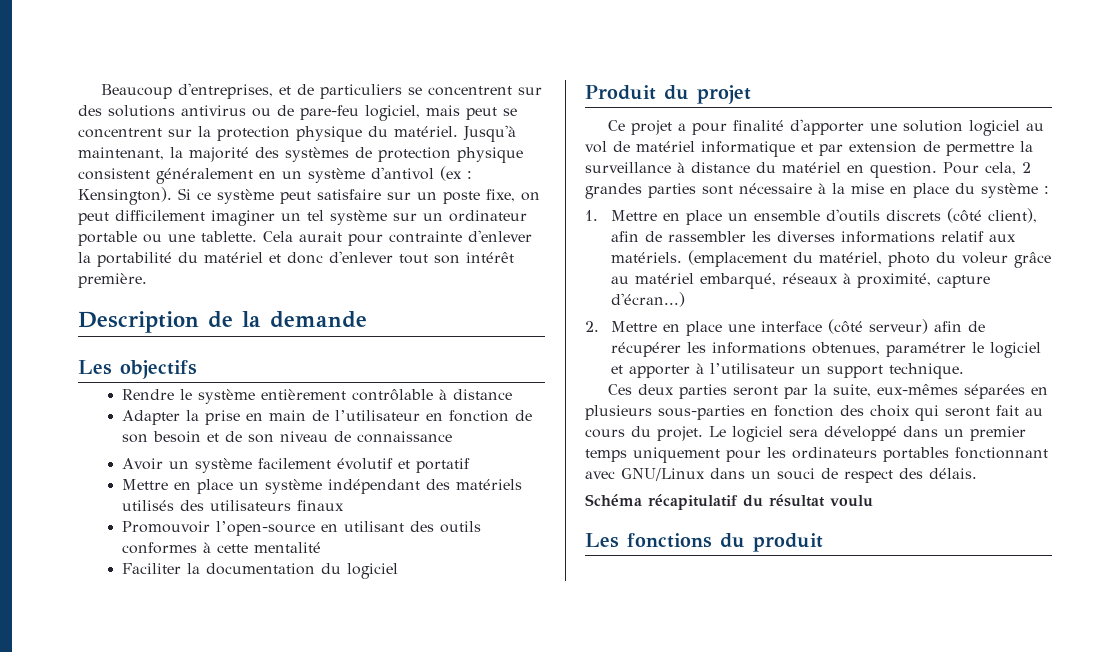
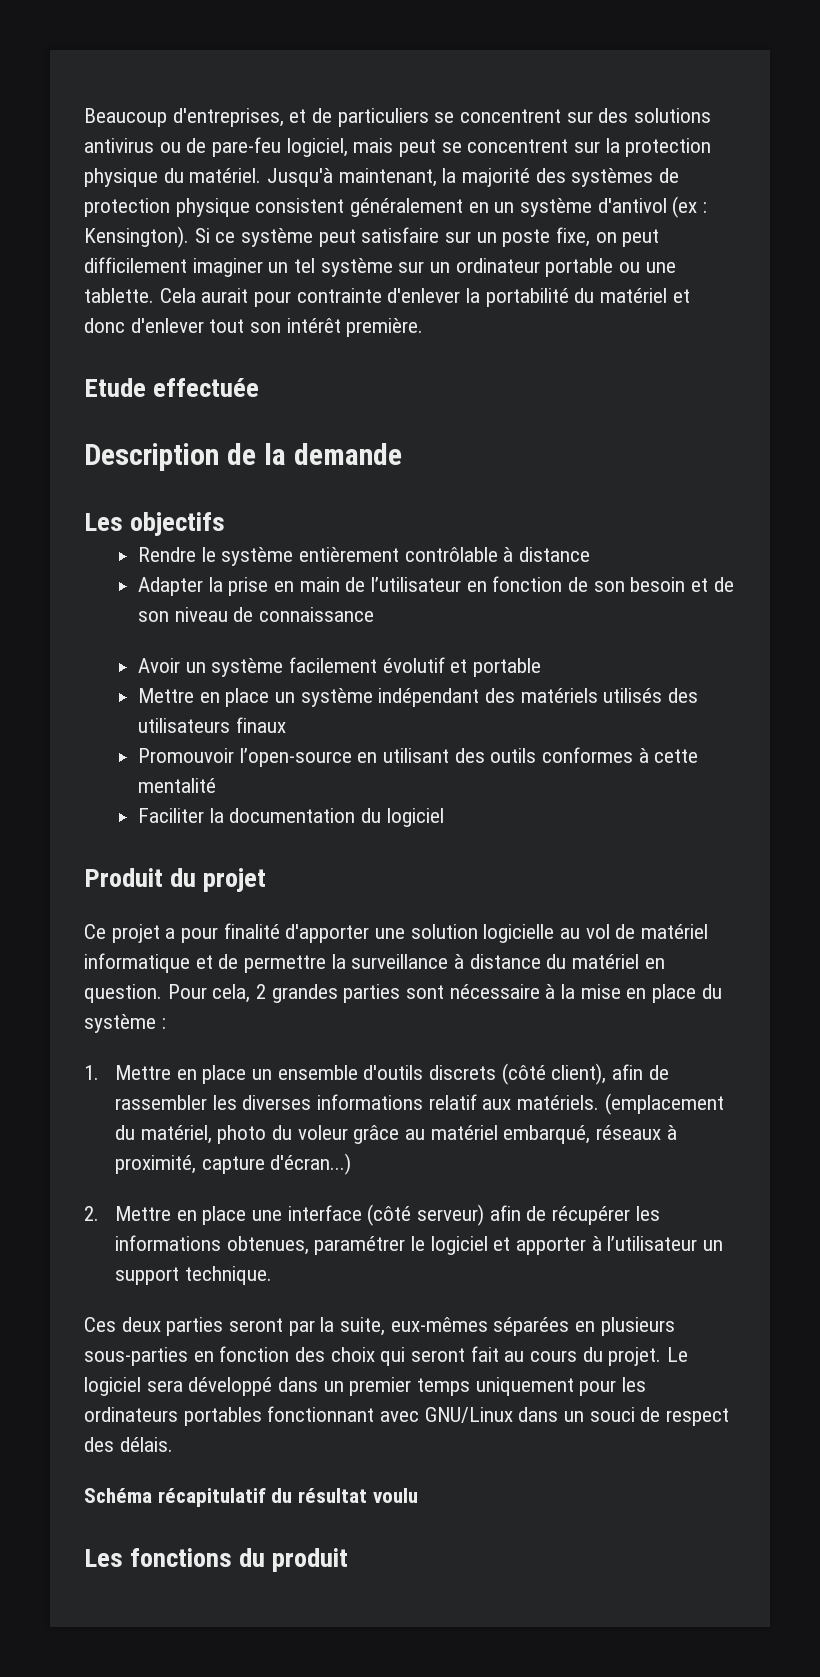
(147, 280) none -> [84,378,260,397] // Etude effectuée
[416,458,471,473] portatif -> [473,658,542,677] portable
[969,120,1021,136] logiciel -> [483,924,555,943] logicielle
[819,141,917,156] par extension -> (213, 962) none

